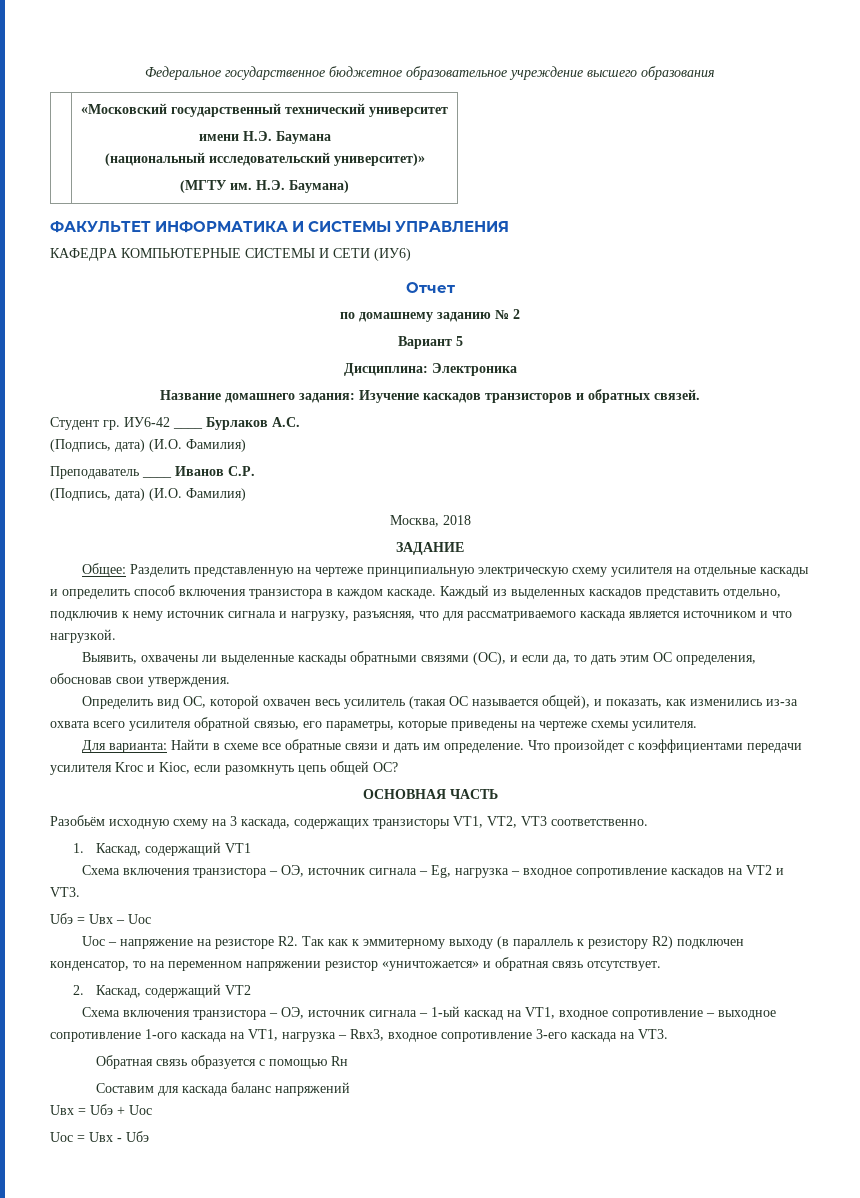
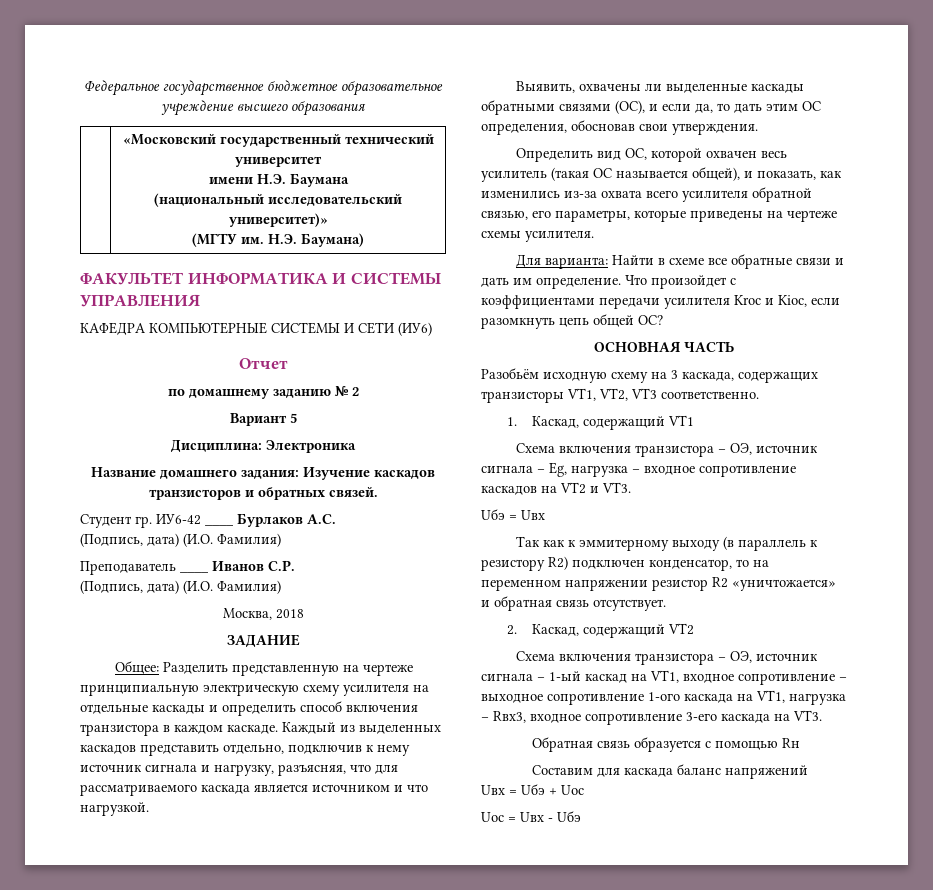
[116,914,151,924] [81,936,298,949] – Uос // Uос – напряжение на резисторе R2. -> (545, 515) //
(378, 966) none -> [712,577,728,588] R2

